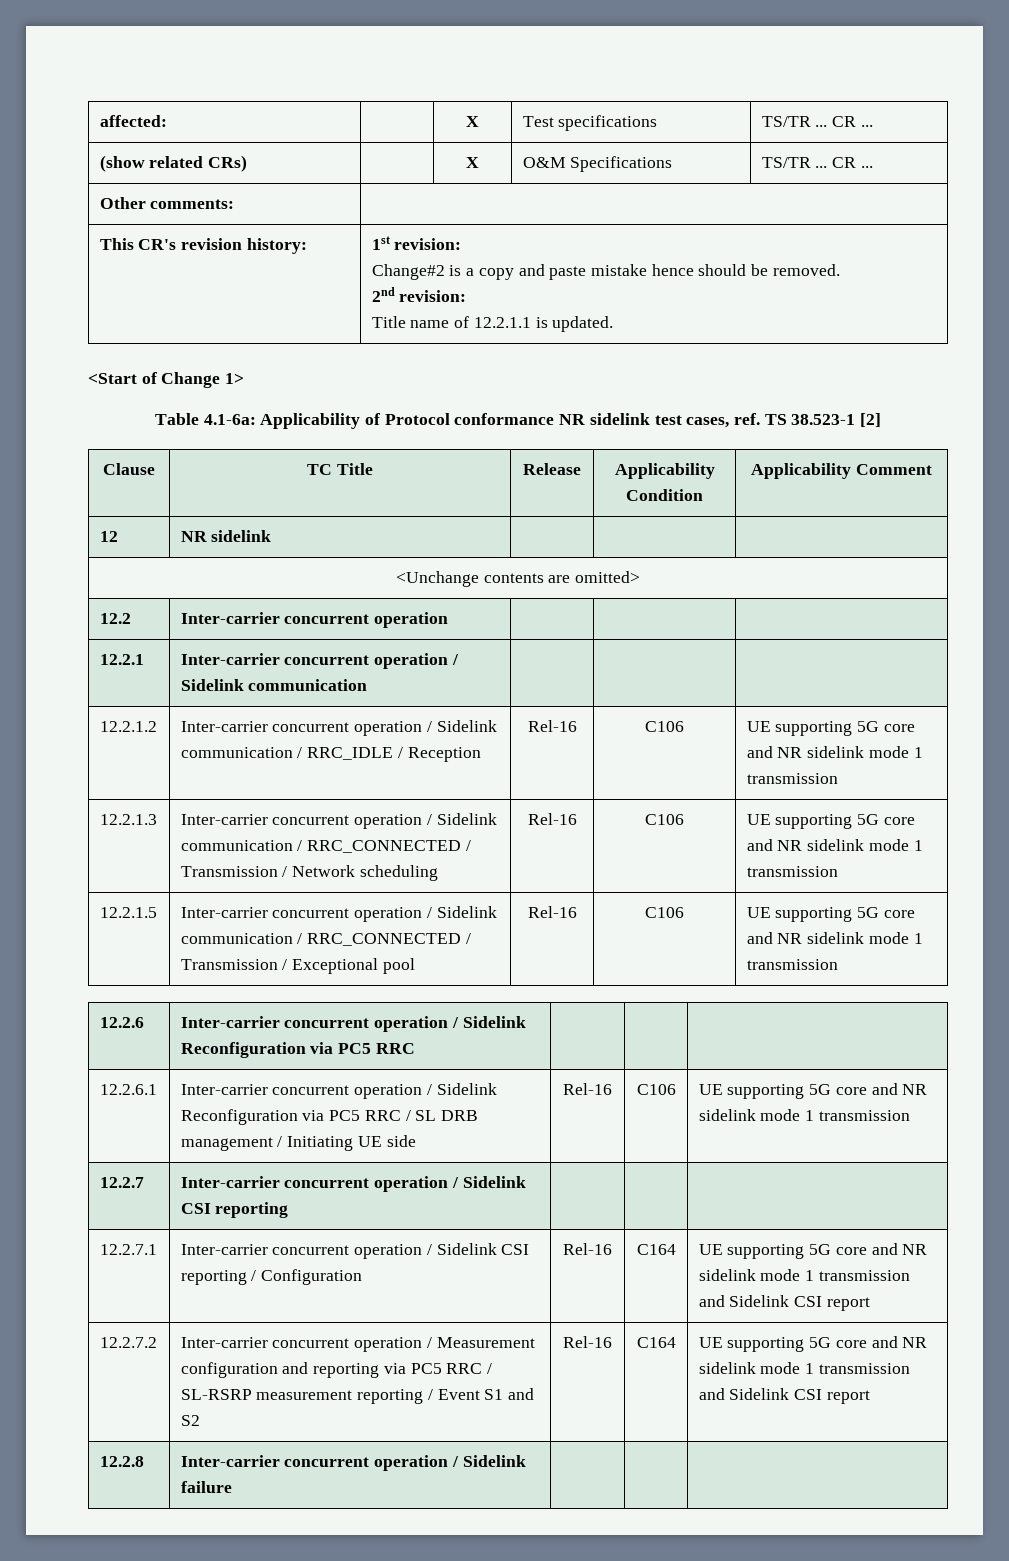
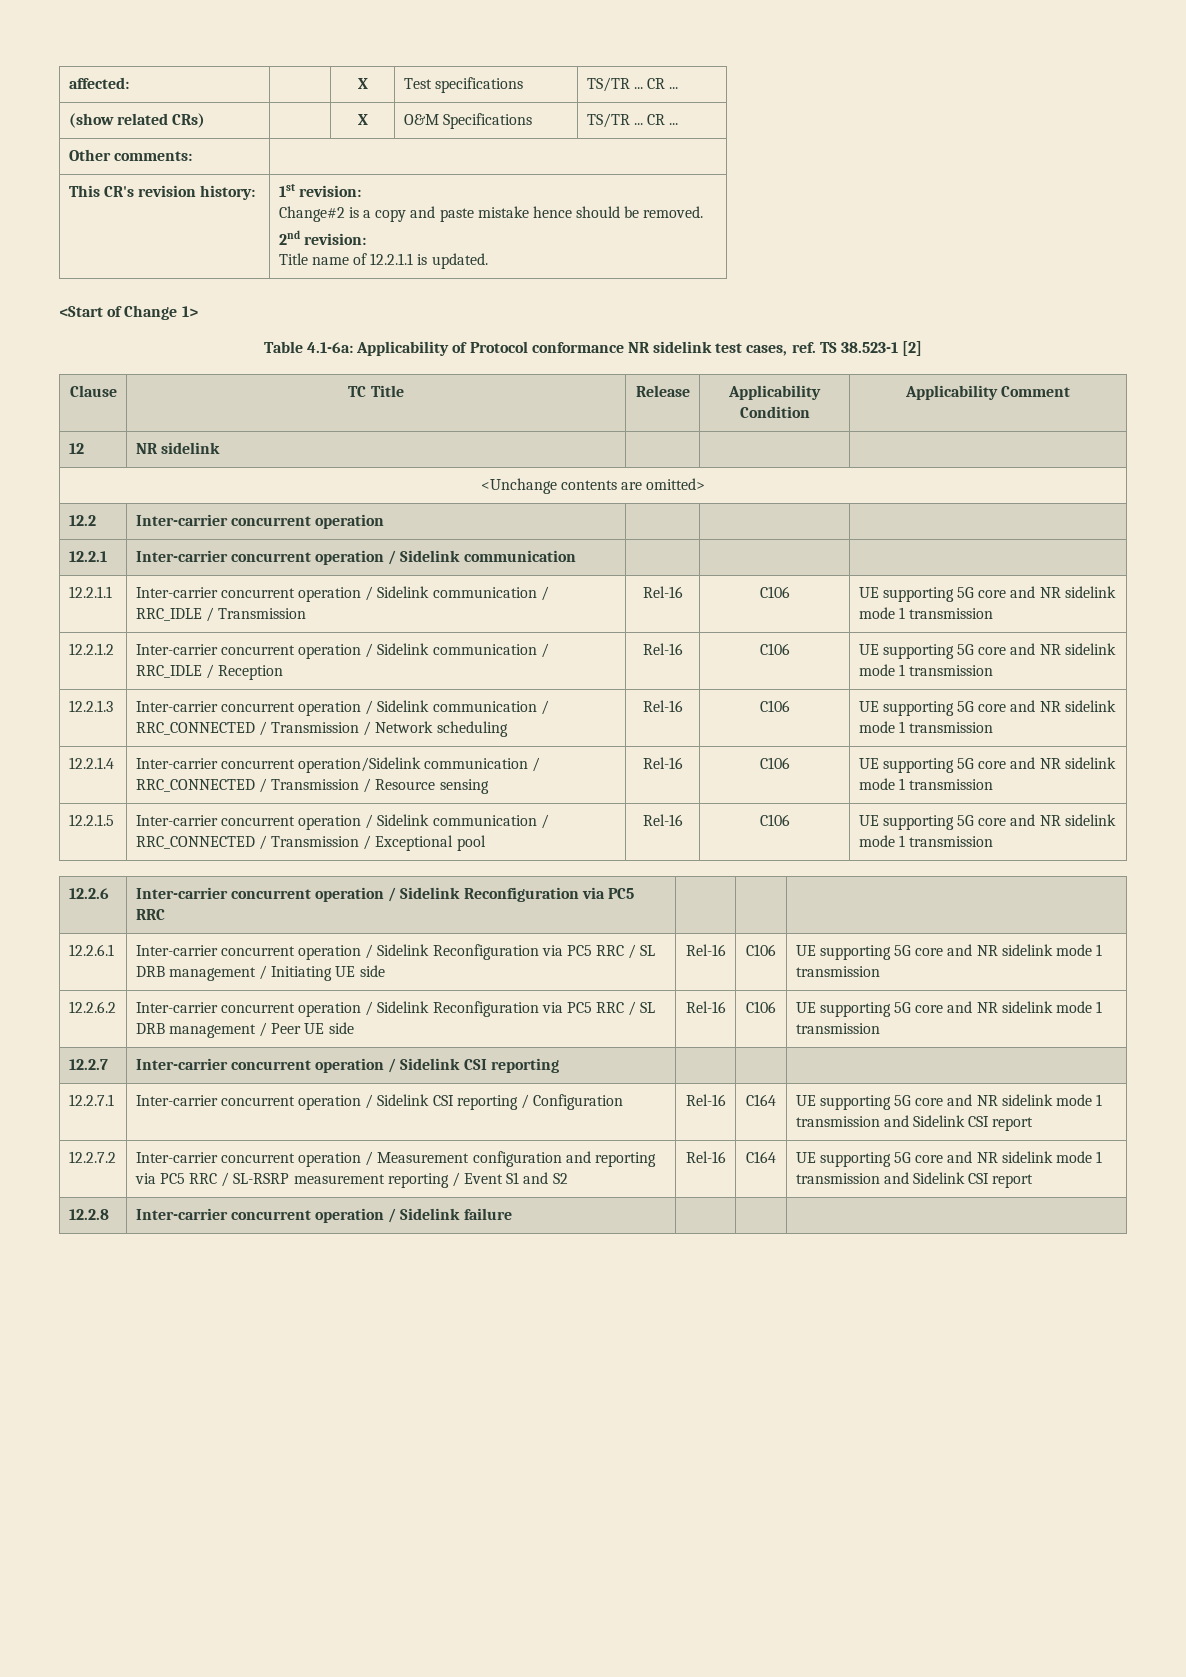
(368, 685) none -> [68,586,112,598] [135,586,549,602] [135,607,306,622] [642,586,683,598] [759,586,790,598] [858,586,1116,602] [858,607,993,619] // 12.2.1.1 | Inter-carrier concurrent operation / Sidelink communication / RRC_IDLE / Transmission | Rel-16 | C106 | UE supporting 5G core and NR sidelink mode 1 transmission
(838, 871) none -> [68,757,114,769] [135,757,541,773] [135,778,489,794] [642,757,683,769] [759,757,790,769] [858,757,1116,773] [858,778,993,790] // 12.2.1.4 | Inter-carrier concurrent operation/Sidelink communication / RRC_CONNECTED / Transmission / Resource sensing | Rel-16 | C106 | UE supporting 5G core and NR sidelink mode 1 transmission
(910, 1115) none -> [68,1001,116,1013] [135,1001,656,1017] [135,1022,354,1038] [685,1001,726,1013] [746,1001,776,1013] [795,1001,1103,1017] [795,1023,880,1034] // 12.2.6.2 | Inter-carrier concurrent operation / Sidelink Reconfiguration via PC5 RRC / SL DRB management / Peer UE side | Rel-16 | C106 | UE supporting 5G core and NR sidelink mode 1 transmission

